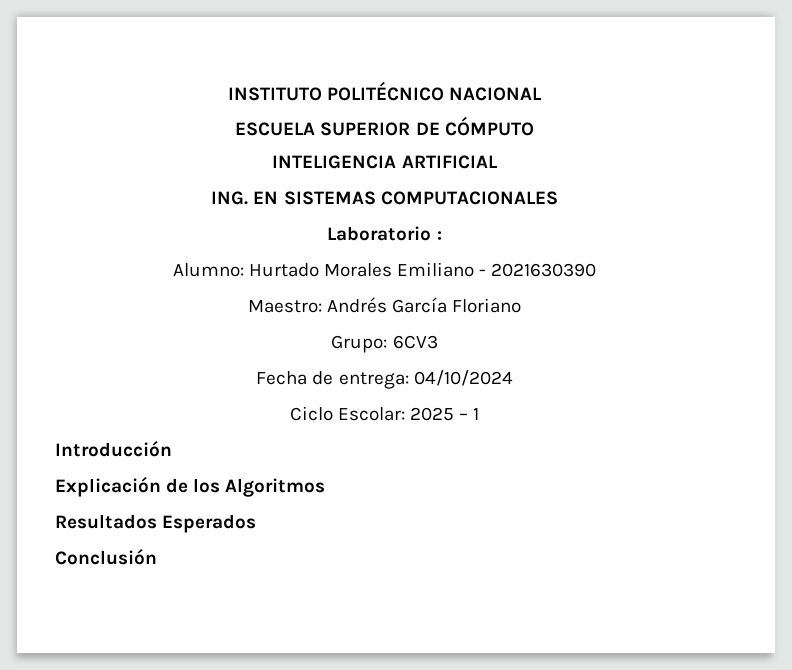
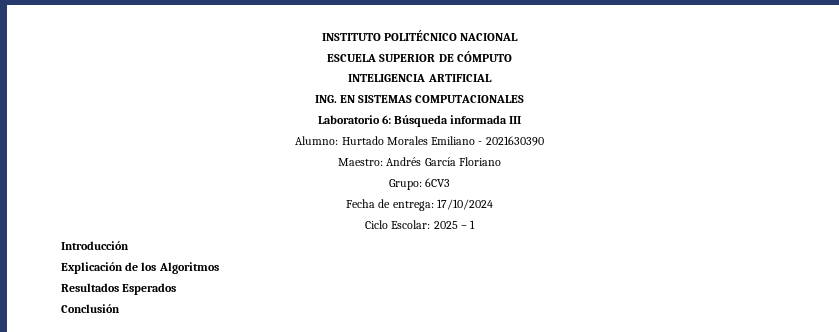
[436,231,442,240] : -> [381,115,522,127] 6: Búsqueda informada III
[413,370,513,386] 04/10/2024 -> [436,199,493,210] 17/10/2024

